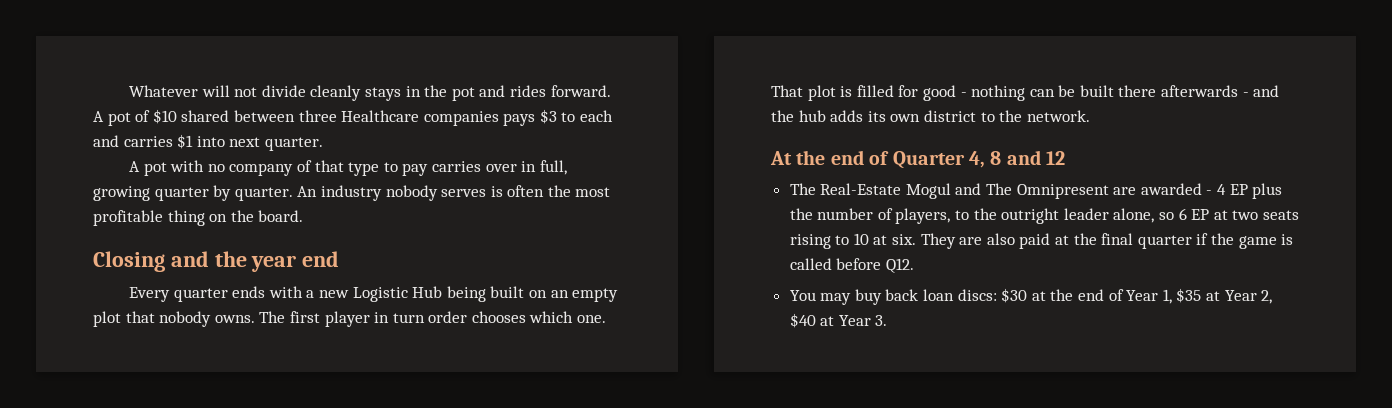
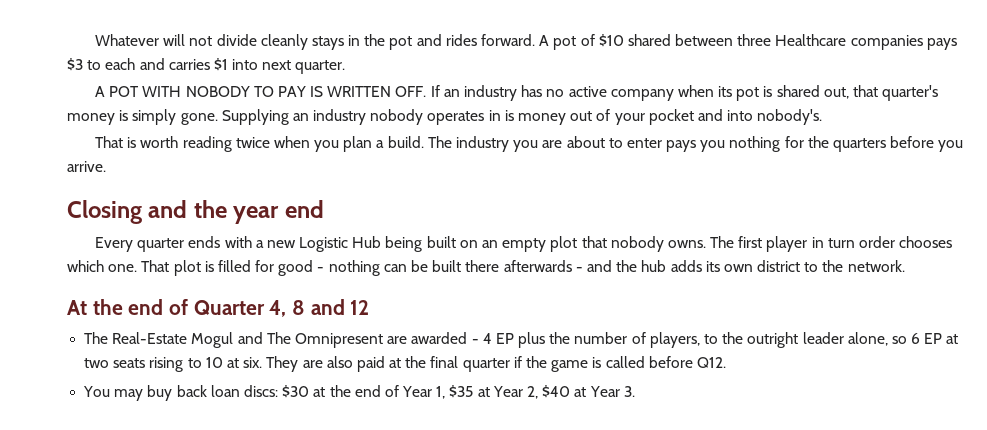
[143,160,567,176] [93,185,611,201] [93,210,304,226] pot with no company of that type to pay carries over in full, growing quarter by quarter. An industry nobody serves is often the most profitable thing on the board. -> [109,85,939,101] [67,109,823,125] [94,136,964,152] [67,161,106,172] POT WITH NOBODY TO PAY IS WRITTEN OFF. If an industry has no active company when its pot is shared out, that quarter's money is simply gone. Supplying an industry nobody operates in is money out of your pocket and into nobody's. // That is worth reading twice when you plan a build. The industry you are about to enter pays you nothing for the quarters before you arrive.

